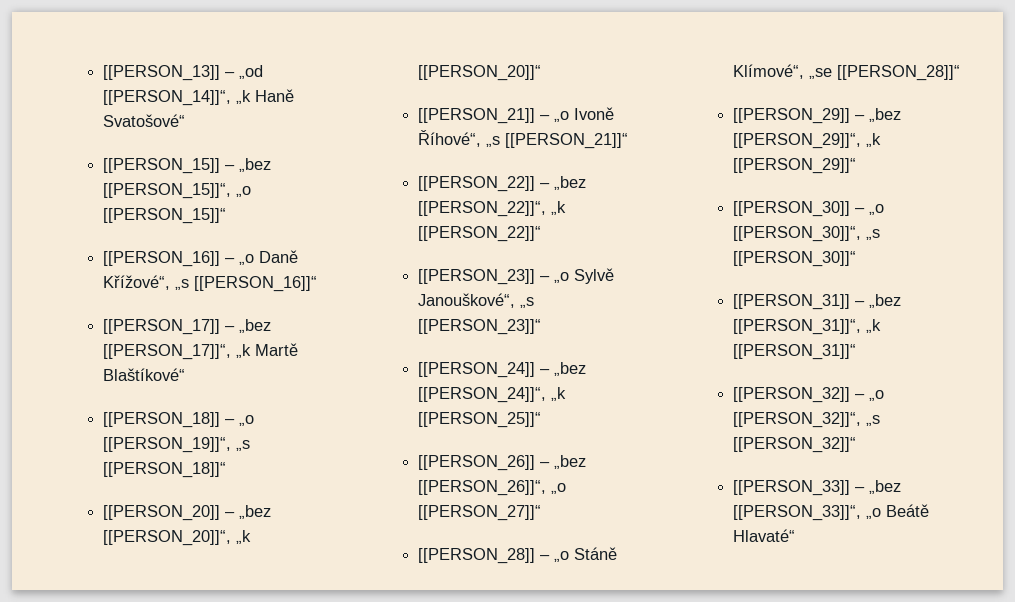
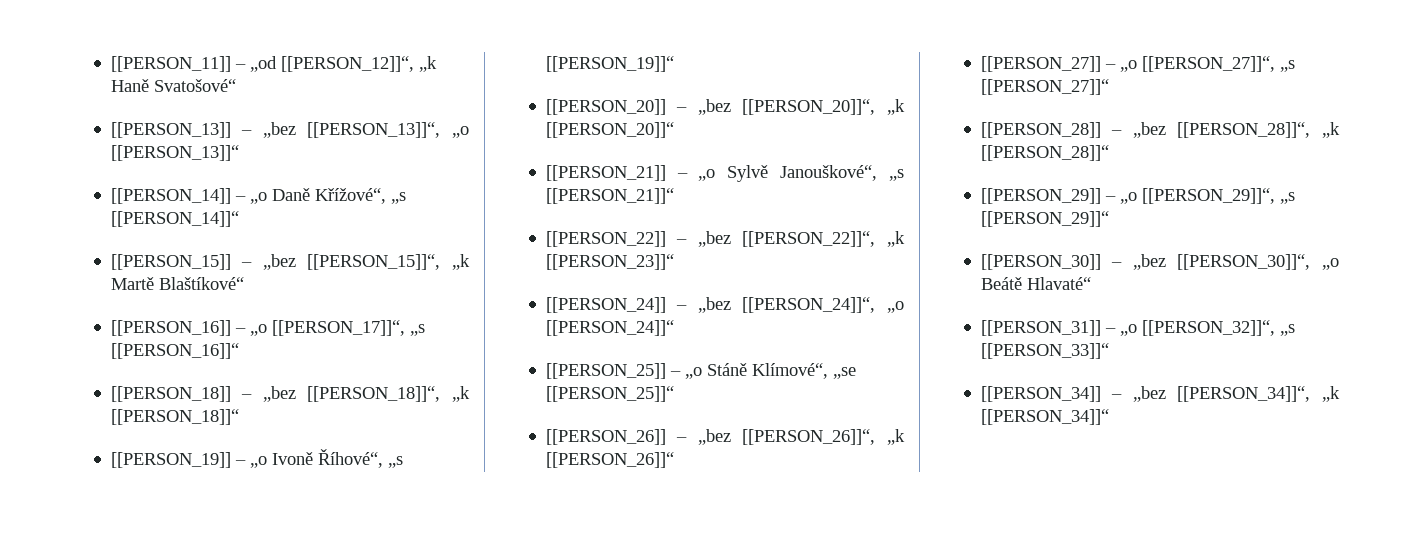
[103,65,221,81] [[PERSON_13]] -> [110,56,231,72] [[PERSON_11]]
[103,90,232,106] [[PERSON_14]]“, -> [280,56,414,72] [[PERSON_12]]“,
(186, 120) none -> [110,122,469,138] [110,145,239,161] [110,188,406,204] [110,211,239,227] // [[PERSON_13]] – „bez [[PERSON_13]]“, „o [[PERSON_13]]“ // [[PERSON_14]] – „o Daně Křížové“, „s [[PERSON_14]]“
[236,186,252,197] [103,208,227,224] „o [[PERSON_15]]“ -> [452,254,470,270] [110,277,244,290] „k Martě Blaštíkové“
[259,250,299,263] [103,275,171,290] Daně Křížové“, -> [271,320,405,336] [[PERSON_17]]“,
[103,319,272,335] [103,343,299,360] [103,368,186,381] [103,412,255,428] [103,437,251,453] [103,462,227,478] [[PERSON_17]] – „bez [[PERSON_17]]“, „k Martě Blaštíkové“ // [[PERSON_18]] – „o [[PERSON_19]]“, „s [[PERSON_18]]“ -> [110,386,470,402] [110,409,239,425] [110,449,403,468] [545,56,674,72] [[PERSON_18]] – „bez [[PERSON_18]]“, „k [[PERSON_18]]“ // [[PERSON_19]] – „o Ivoně Říhové“, „s [[PERSON_19]]“
[574,107,615,120] [418,130,482,147] Ivoně Říhové“, -> [727,165,878,182] Sylvě Janouškové“,
[418,226,542,242] [418,268,615,285] [418,293,535,308] [[PERSON_22]]“ // [[PERSON_23]] – „o Sylvě Janouškové“, „s -> (905, 239) none
[551,387,567,401] „k -> [887,301,904,313] [545,320,674,336] [545,363,856,379] „o [[PERSON_24]]“ // [[PERSON_25]] – „o Stáně Klímové“, „se
[551,483,567,494] „o -> [887,429,905,445] [545,452,674,468] [980,56,1295,72] „k [[PERSON_26]]“ // [[PERSON_27]] – „o [[PERSON_27]]“, „s
[554,547,618,562] [733,64,833,79] „o Stáně Klímové“, „se -> [1132,122,1340,138] „bez [[PERSON_28]]“, „k
[869,108,902,122] [733,133,882,149] „bez [[PERSON_29]]“, „k -> [1119,188,1295,204] „o [[PERSON_29]]“, „s
[869,204,885,215] [733,226,881,242] [733,251,857,267] [733,294,902,310] [733,319,882,335] [733,344,857,360] [733,387,885,403] [733,412,881,428] [733,437,857,453] [733,480,902,496] [733,504,930,521] [733,529,796,542] „o [[PERSON_30]]“, „s [[PERSON_30]]“ // [[PERSON_31]] – „bez [[PERSON_31]]“, „k [[PERSON_31]]“ // [[PERSON_32]] – „o [[PERSON_32]]“, „s [[PERSON_32]]“ // [[PERSON_33]] – „bez [[PERSON_33]]“, „o Beátě Hlavaté“ -> [1132,254,1339,270] [980,277,1091,290] [980,320,1295,336] [980,343,1109,359] [980,386,1340,402] [980,409,1109,425] „bez [[PERSON_30]]“, „o Beátě Hlavaté“ // [[PERSON_31]] – „o [[PERSON_32]]“, „s [[PERSON_33]]“ // [[PERSON_34]] – „bez [[PERSON_34]]“, „k [[PERSON_34]]“

